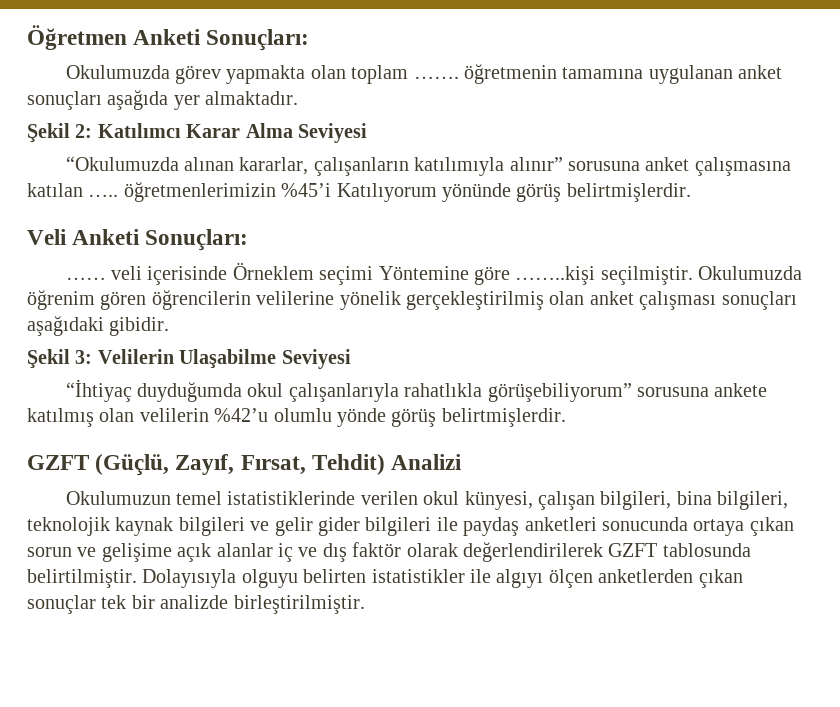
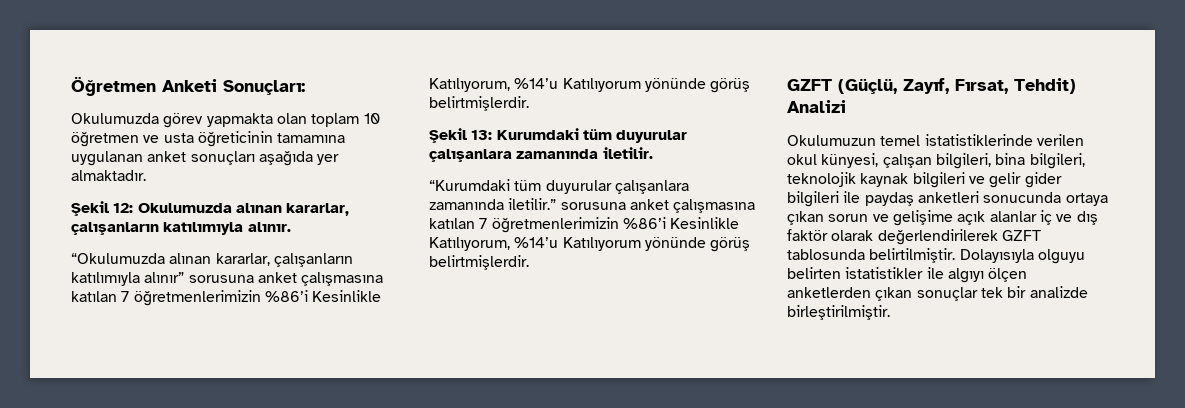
[413,64,558,84] ……. öğretmenin -> [363,113,380,124] [71,131,273,147] 10 öğretmen ve usta öğreticinin
[75,123,367,143] 2: Katılımcı Karar Alma Seviyesi -> [113,203,350,216] [71,222,291,235] 12: Okulumuzda alınan kararlar, çalışanların katılımıyla alınır.
[88,182,691,202] [27,229,249,251] [65,262,803,285] [27,290,797,310] [27,316,170,336] [27,349,351,369] [65,379,768,402] [27,408,386,427] ….. öğretmenlerimizin %45’i Katılıyorum yönünde görüş belirtmişlerdir. // Veli Anketi Sonuçları: // …… veli içerisinde Örneklem seçimi Yöntemine göre ……..kişi seçilmiştir. Okulumuzda öğrenim gören öğrencilerin velilerine yönelik gerçekleştirilmiş olan anket çalışması sonuçları aşağıdaki gibidir. // Şekil 3: Velilerin Ulaşabilme Seviyesi // “İhtiyaç duyduğumda okul çalışanlarıyla rahatlıkla görüşebiliyorum” sorusuna ankete katılmış olan velilerin %42’u olumlu yönde -> [121,290,382,306] [429,78,751,93] [429,96,529,111] [429,128,688,143] [429,147,653,162] [429,179,689,194] [429,198,756,213] [429,217,740,233] [429,237,706,251] 7 öğretmenlerimizin %86’i Kesinlikle Katılıyorum, %14’u Katılıyorum yönünde görüş belirtmişlerdir. // Şekil 13: Kurumdaki tüm duyurular çalışanlara zamanında iletilir. // “Kurumdaki tüm duyurular çalışanlara zamanında iletilir.” sorusuna anket çalışmasına katılan 7 öğretmenlerimizin %86’i Kesinlikle Katılıyorum, %14’u Katılıyorum yönünde

